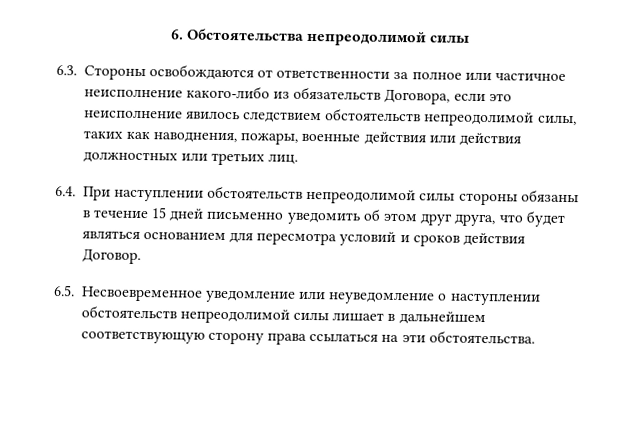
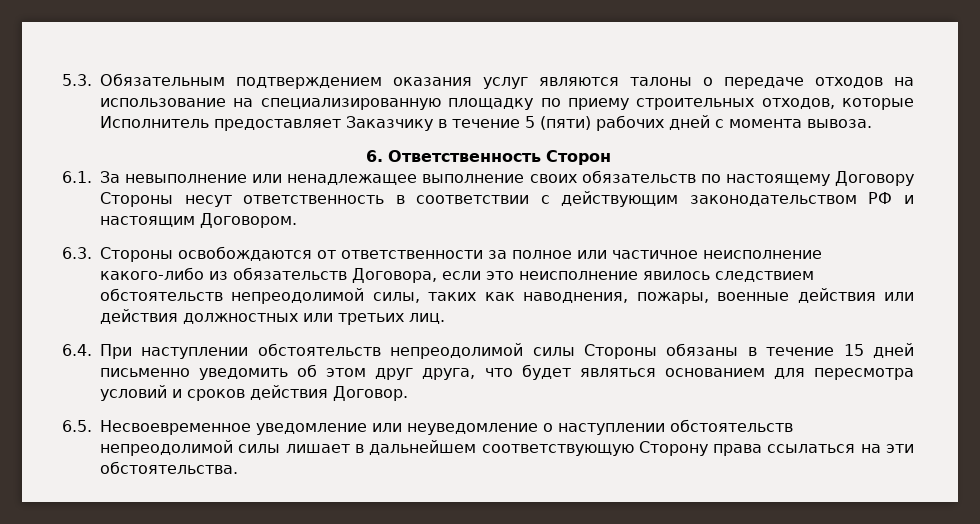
[170,28,471,47] 6. Обстоятельства непреодолимой силы -> [62,73,914,89] [100,98,914,110] [100,115,872,131] [365,150,611,165] [62,170,914,186] [100,191,914,207] [100,213,297,228] 5.3. Обязательным подтверждением оказания услуг являются талоны о передаче отходов на использование на специализированную площадку по приему строительных отходов, которые Исполнитель предоставляет Заказчику в течение 5 (пяти) рабочих дней с момента вывоза. // 6. Ответственность Сторон // 6.1. За невыполнение или ненадлежащее выполнение своих обязательств по настоящему Договору Стороны несут ответственность в соответствии с действующим законодательством РФ и настоящим Договором.
[458,192,518,206] стороны -> [583,344,657,359] Стороны
[207,331,264,345] сторону -> [638,441,708,456] Сторону

